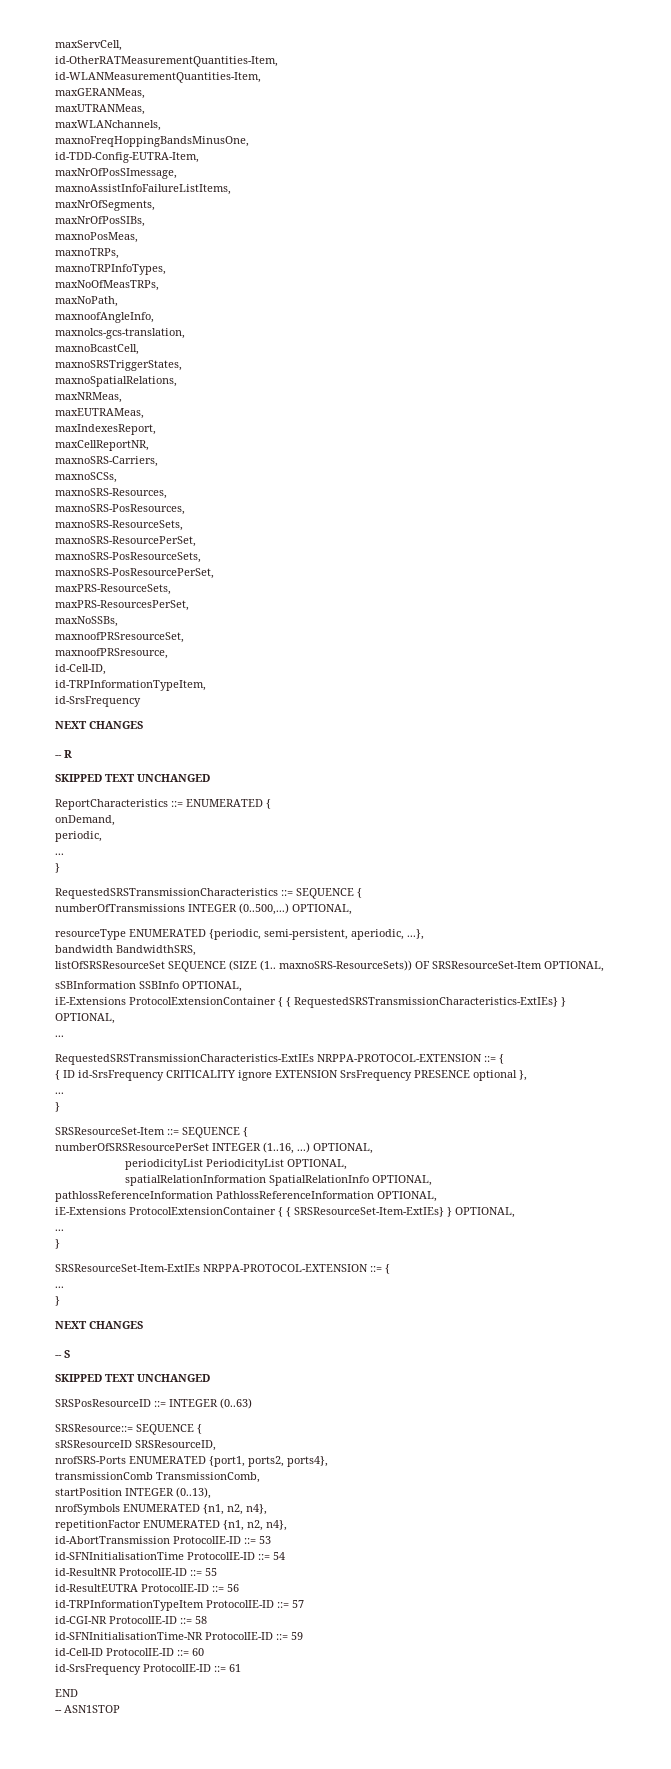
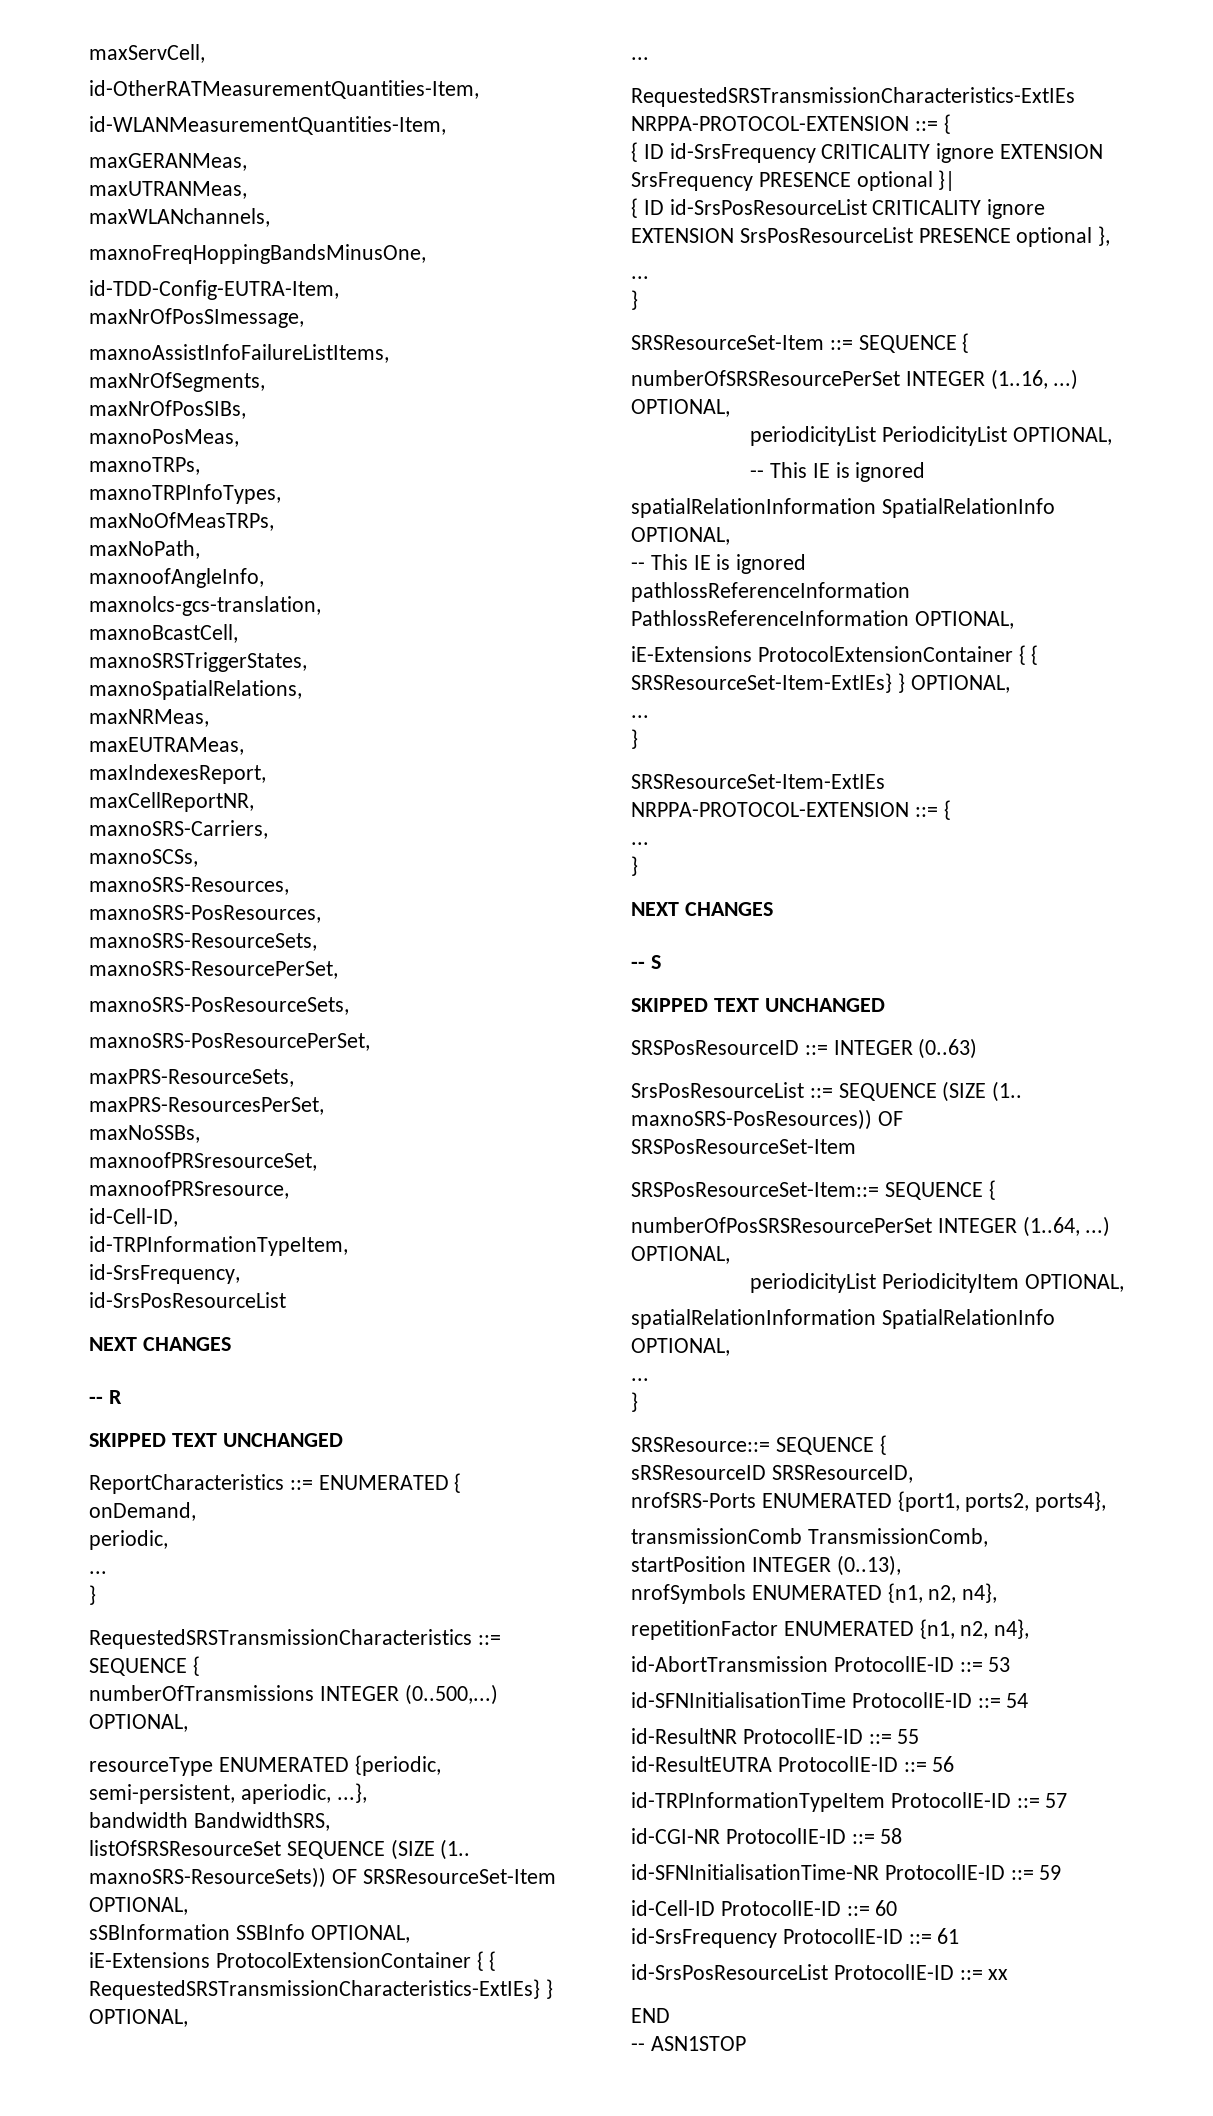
[55,696,141,707] id-SrsFrequency -> [89,1264,240,1284] [89,1292,286,1308] id-SrsFrequency, // id-SrsPosResourceList
(517, 1075) none -> [938,170,956,191] [631,198,1046,219] [631,227,1093,247] }| // { ID id-SrsPosResourceList CRITICALITY ignore EXTENSION SrsPosResourceList PRESENCE optional
[125,1175,433,1186] spatialRelationInformation SpatialRelationInfo OPTIONAL, -> [750,462,926,482] [631,498,1055,518] [631,527,730,545] [631,554,807,574] -- This IE is ignored // spatialRelationInformation SpatialRelationInfo OPTIONAL, // -- This IE is ignored
(252, 1403) none -> [631,1081,1023,1102] [631,1109,903,1130] [631,1139,856,1154] [631,1180,996,1200] [631,1216,1111,1237] [631,1246,730,1264] [750,1273,1124,1293] [631,1309,1055,1329] [631,1338,730,1356] [631,1378,649,1381] [631,1392,638,1412] // SrsPosResourceList ::= SEQUENCE (SIZE (1.. maxnoSRS-PosResources)) OF SRSPosResourceSet-Item // SRSPosResourceSet-Item::= SEQUENCE { // numberOfPosSRSResourcePerSet INTEGER (1..64, ...) OPTIONAL, // periodicityList PeriodicityItem OPTIONAL, // spatialRelationInformation SpatialRelationInfo OPTIONAL, // ... // }
(241, 1668) none -> [631,1964,1009,1980] // id-SrsPosResourceList ProtocolIE-ID ::= xx

